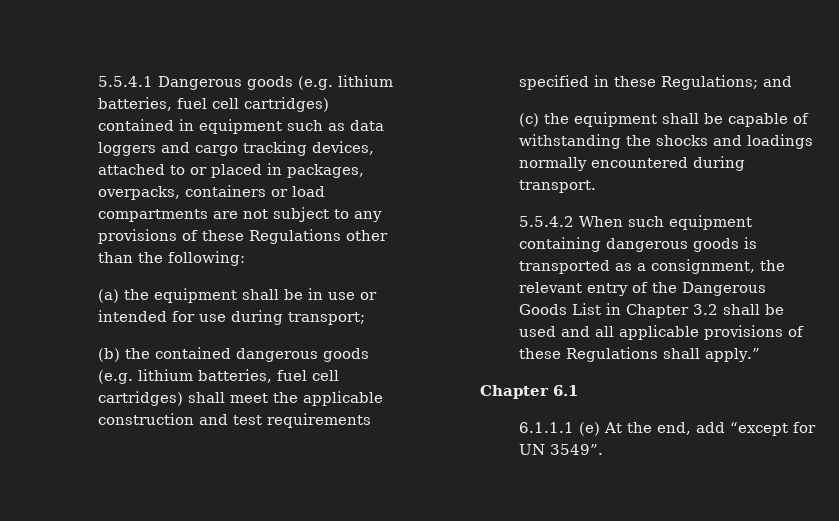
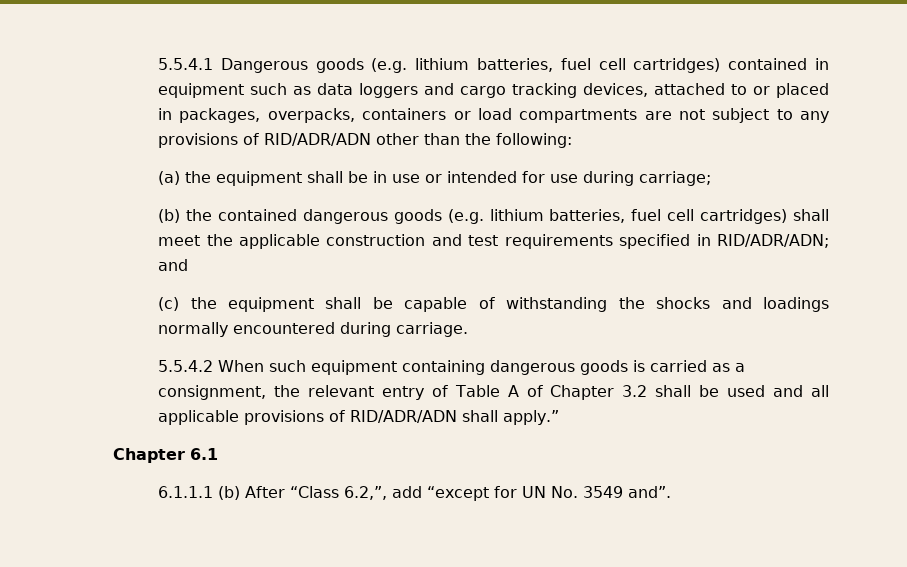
[202,229,342,244] these Regulations -> [264,133,372,146] RID/ADR/ADN
[288,312,366,325] transport; -> [639,171,712,186] carriage;
[614,75,759,90] these Regulations; -> [716,234,829,248] RID/ADR/ADN;
[519,180,597,193] transport. -> [396,322,469,337] carriage.
[519,260,611,274] transported -> [650,360,708,372] carried
[652,282,767,296] [519,303,622,315] the Dangerous Goods List in -> [454,385,543,397] Table A of
[519,347,659,362] these Regulations -> [350,410,458,423] RID/ADR/ADN
[579,422,692,436] (e) At the end, -> [218,486,388,500] (b) After “Class 6.2,”,
[550,444,604,455] 3549”. -> [551,486,672,498] No. 3549 and”.

